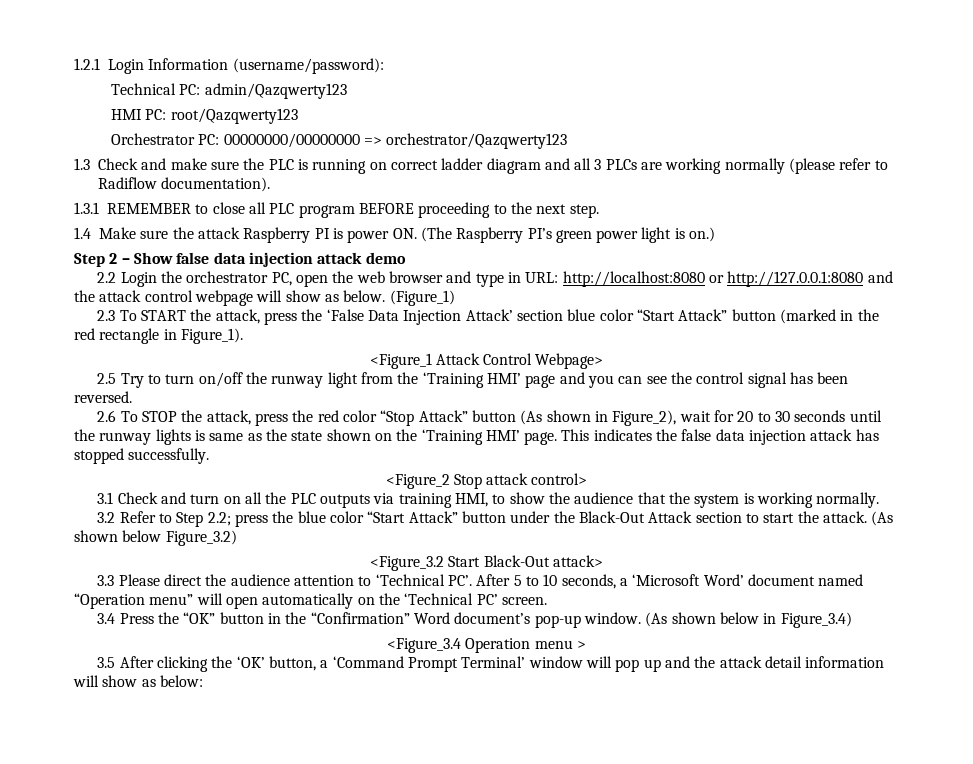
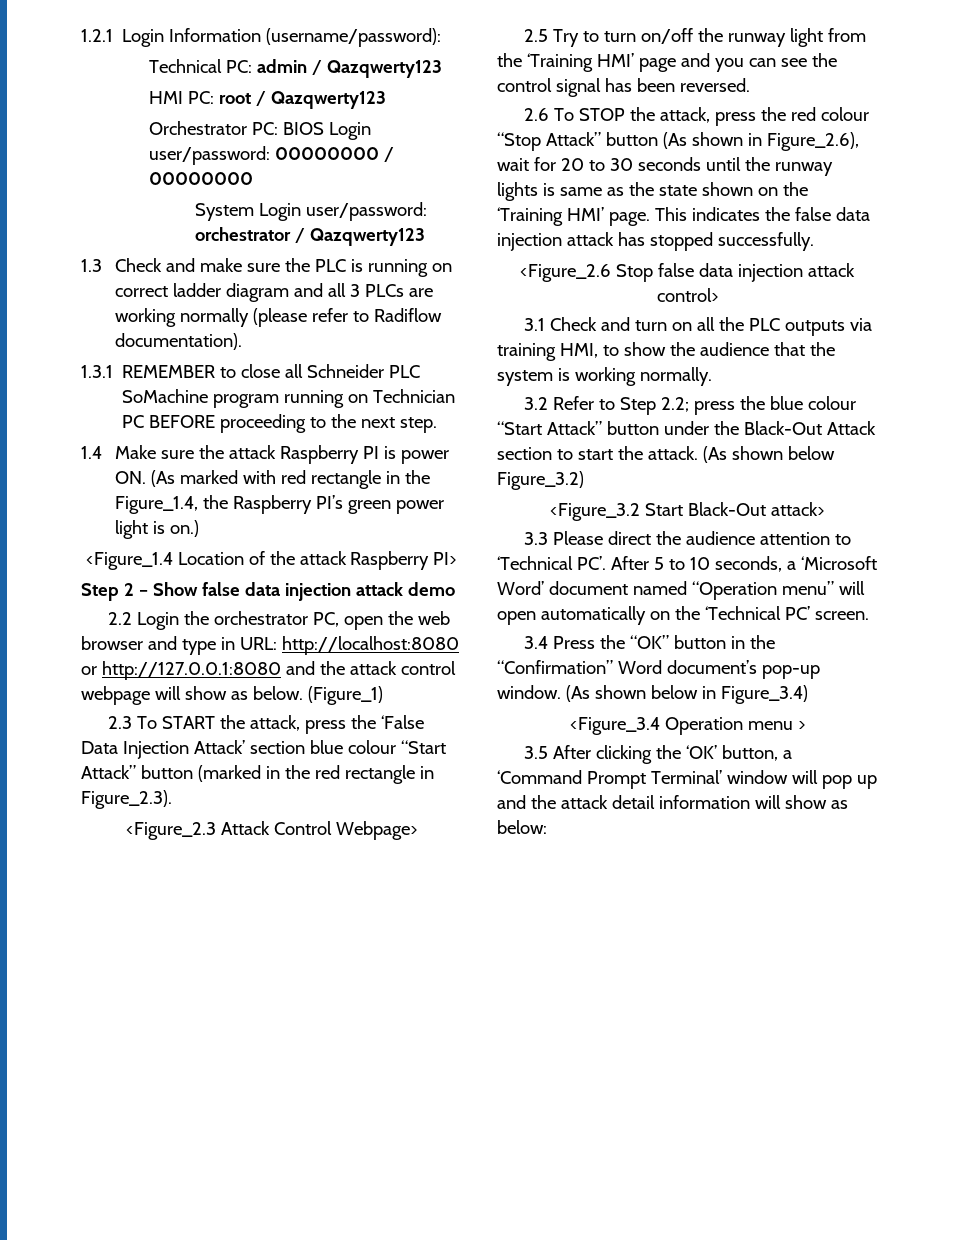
[204,83,347,99] admin/Qazqwerty123 -> [257,59,443,78] admin / Qazqwerty123
[170,108,298,124] root/Qazqwerty123 -> [219,91,387,109] root / Qazqwerty123
[223,133,568,149] 00000000/00000000 => orchestrator/Qazqwerty123 -> [283,122,372,140] [149,146,395,165] [149,172,254,185] [195,202,427,221] [195,227,425,246] BIOS Login user/password: 00000000 / 00000000 // System Login user/password: orchestrator / Qazqwerty123
[269,203,355,218] PLC program -> [307,364,421,378] [122,389,456,408] [122,415,145,428] Schneider PLC SoMachine program running on Technician PC
[420,227,452,242] (The -> [151,470,430,489] [115,495,229,514] (As marked with red rectangle in the Figure_1.4, the
(716, 234) none -> [85,551,457,570] // <Figure_1.4 Location of the attack Raspberry PI>
[599,309,634,321] color -> [347,740,396,754] colour
[180,328,243,344] [369,353,432,369] Figure_1). // <Figure_1 -> [81,790,172,809] [125,822,216,840] Figure_2.3). // <Figure_2.3
[343,410,378,422] color -> [821,107,870,121] colour
[612,410,677,426] Figure_2), -> [766,132,859,151] Figure_2.6),
[385,474,482,489] <Figure_2 Stop -> [520,263,803,282] <Figure_2.6 Stop false data injection
[330,511,365,523] color -> [808,396,857,410] colour

